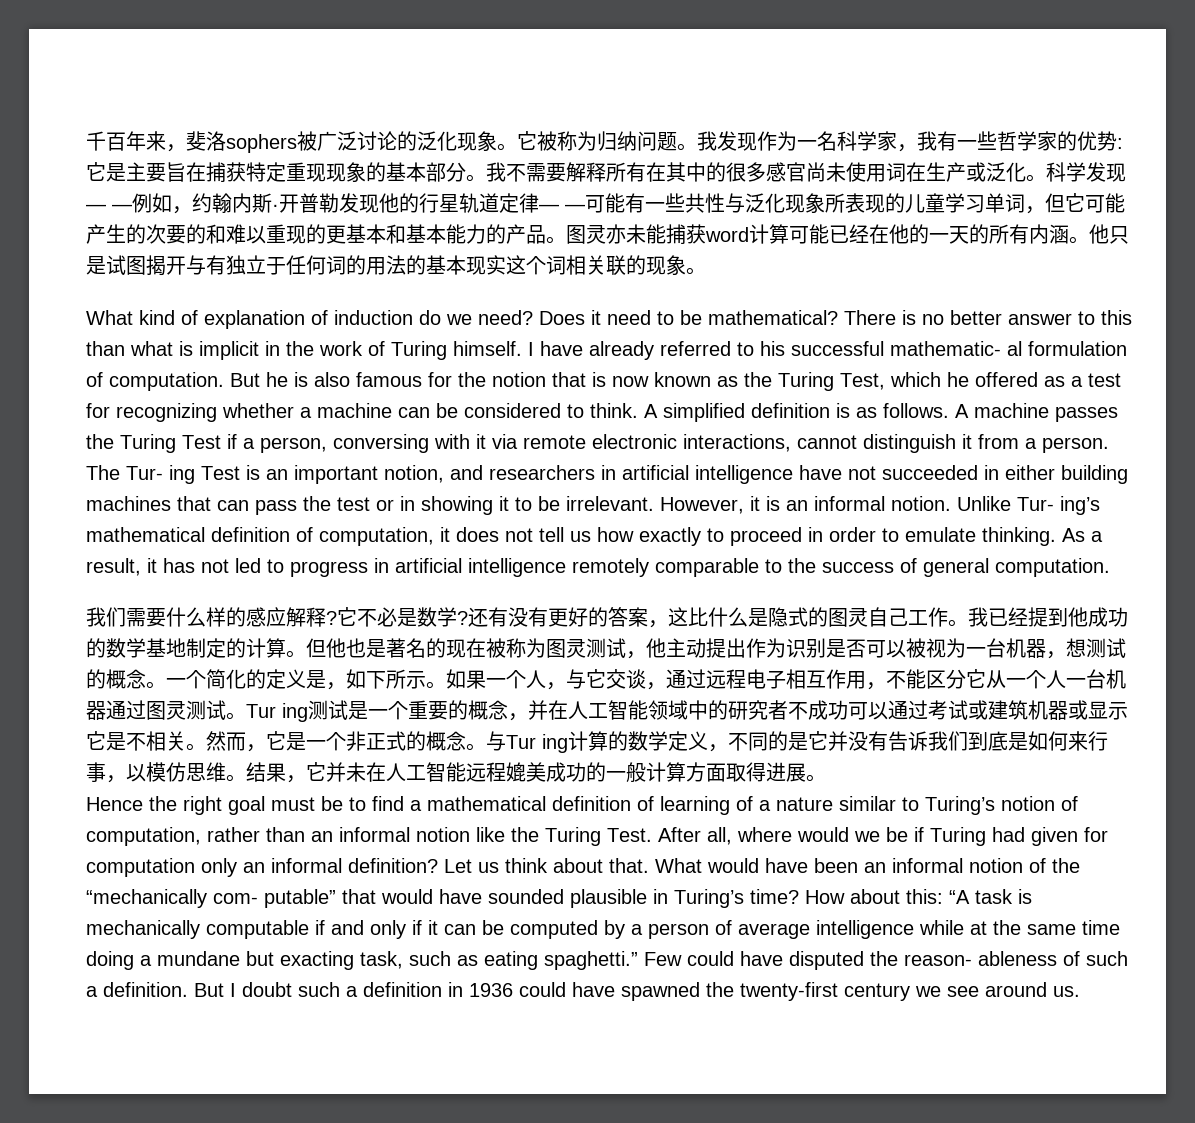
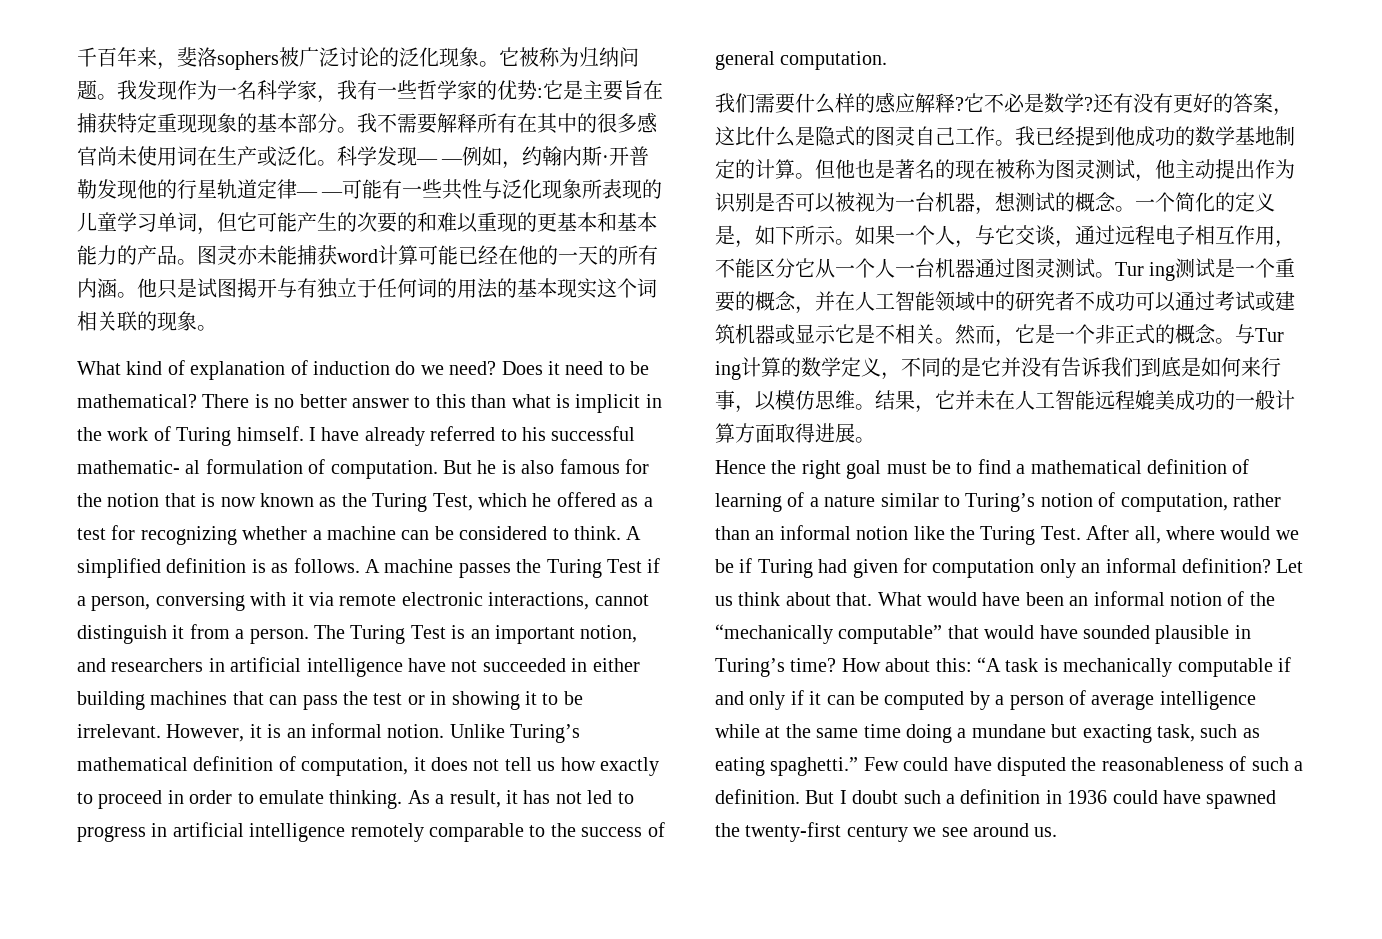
[126,465,195,484] Tur- ing -> [350,625,406,644] Turing
[1017,496,1100,515] Tur- ing’s -> [510,724,581,743] Turing’s
[213,889,336,908] com- putable” -> [838,625,943,644] computable”
[904,951,1057,966] reason- ableness -> [1101,757,1224,771] reasonableness

